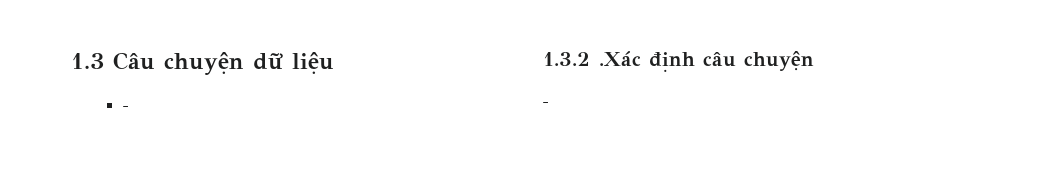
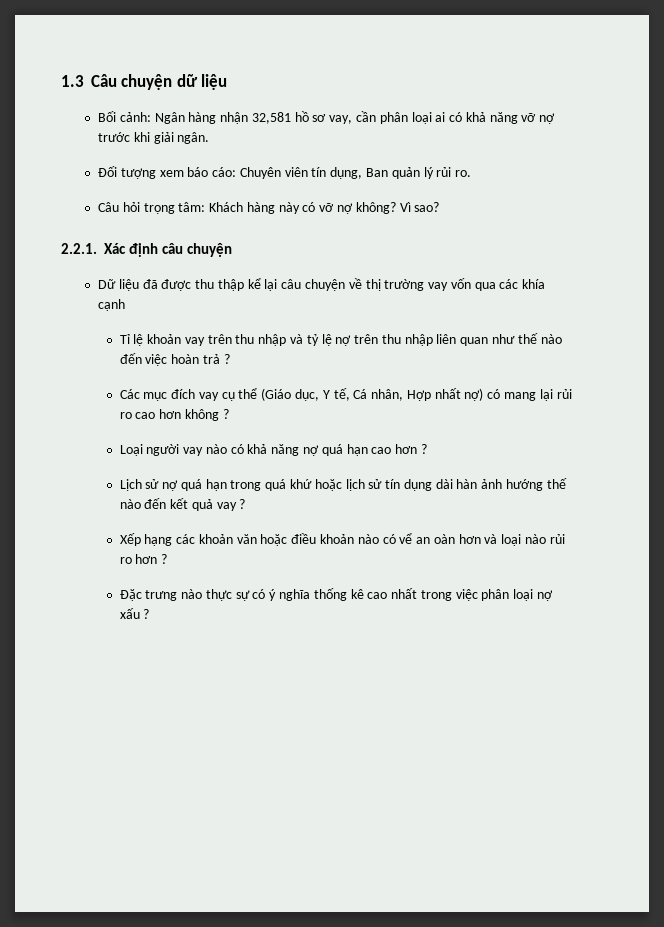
[122,106,129,110] [543,51,814,72] [543,102,549,106] - // 1.3.2 .Xác định câu chuyện // - -> [97,111,556,124] [97,132,210,144] [97,166,472,179] [97,202,440,214] [61,243,233,257] [97,278,546,291] [97,299,125,311] [119,333,562,346] [119,353,230,366] [119,388,572,401] [119,409,229,421] [119,444,427,456] [119,478,567,491] [119,498,246,511] [119,533,565,546] [119,554,168,564] [119,588,553,601] [119,608,150,619] Bối cảnh: Ngân hàng nhận 32,581 hồ sơ vay, cần phân loại ai có khả năng vỡ nợ trước khi giải ngân. // Đối tượng xem báo cáo: Chuyên viên tín dụng, Ban quản lý rủi ro. // Câu hỏi trọng tâm: Khách hàng này có vỡ nợ không? Vì sao? // 2.2.1. Xác định câu chuyện // Dữ liệu đã được thu thập kể lại câu chuyện về thị trường vay vốn qua các khía cạnh // Tỉ lệ khoản vay trên thu nhập và tỷ lệ nợ trên thu nhập liên quan như thế nào đến việc hoàn trả ? // Các mục đích vay cụ thể (Giáo dục, Y tế, Cá nhân, Hợp nhất nợ) có mang lại rủi ro cao hơn không ? // Loại người vay nào có khả năng nợ quá hạn cao hơn ? // Lịch sử nợ quá hạn trong quá khứ hoặc lịch sử tín dụng dài hàn ảnh hướng thế nào đến kết quả vay ? // Xếp hạng các khoản văn hoặc điều khoản nào có vể an oàn hơn và loại nào rủi ro hơn ? // Đặc trưng nào thực sự có ý nghĩa thống kê cao nhất trong việc phân loại nợ xấu ?

